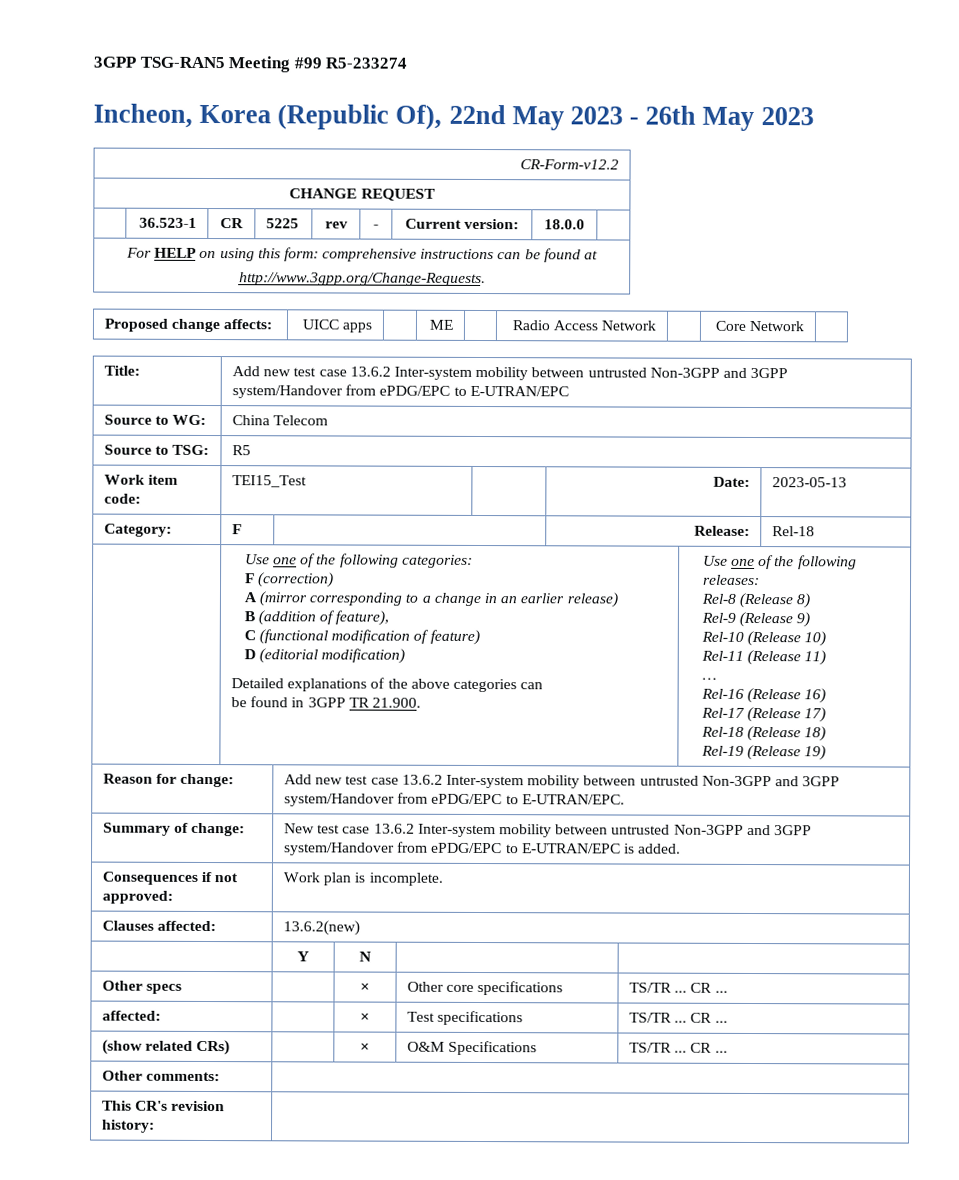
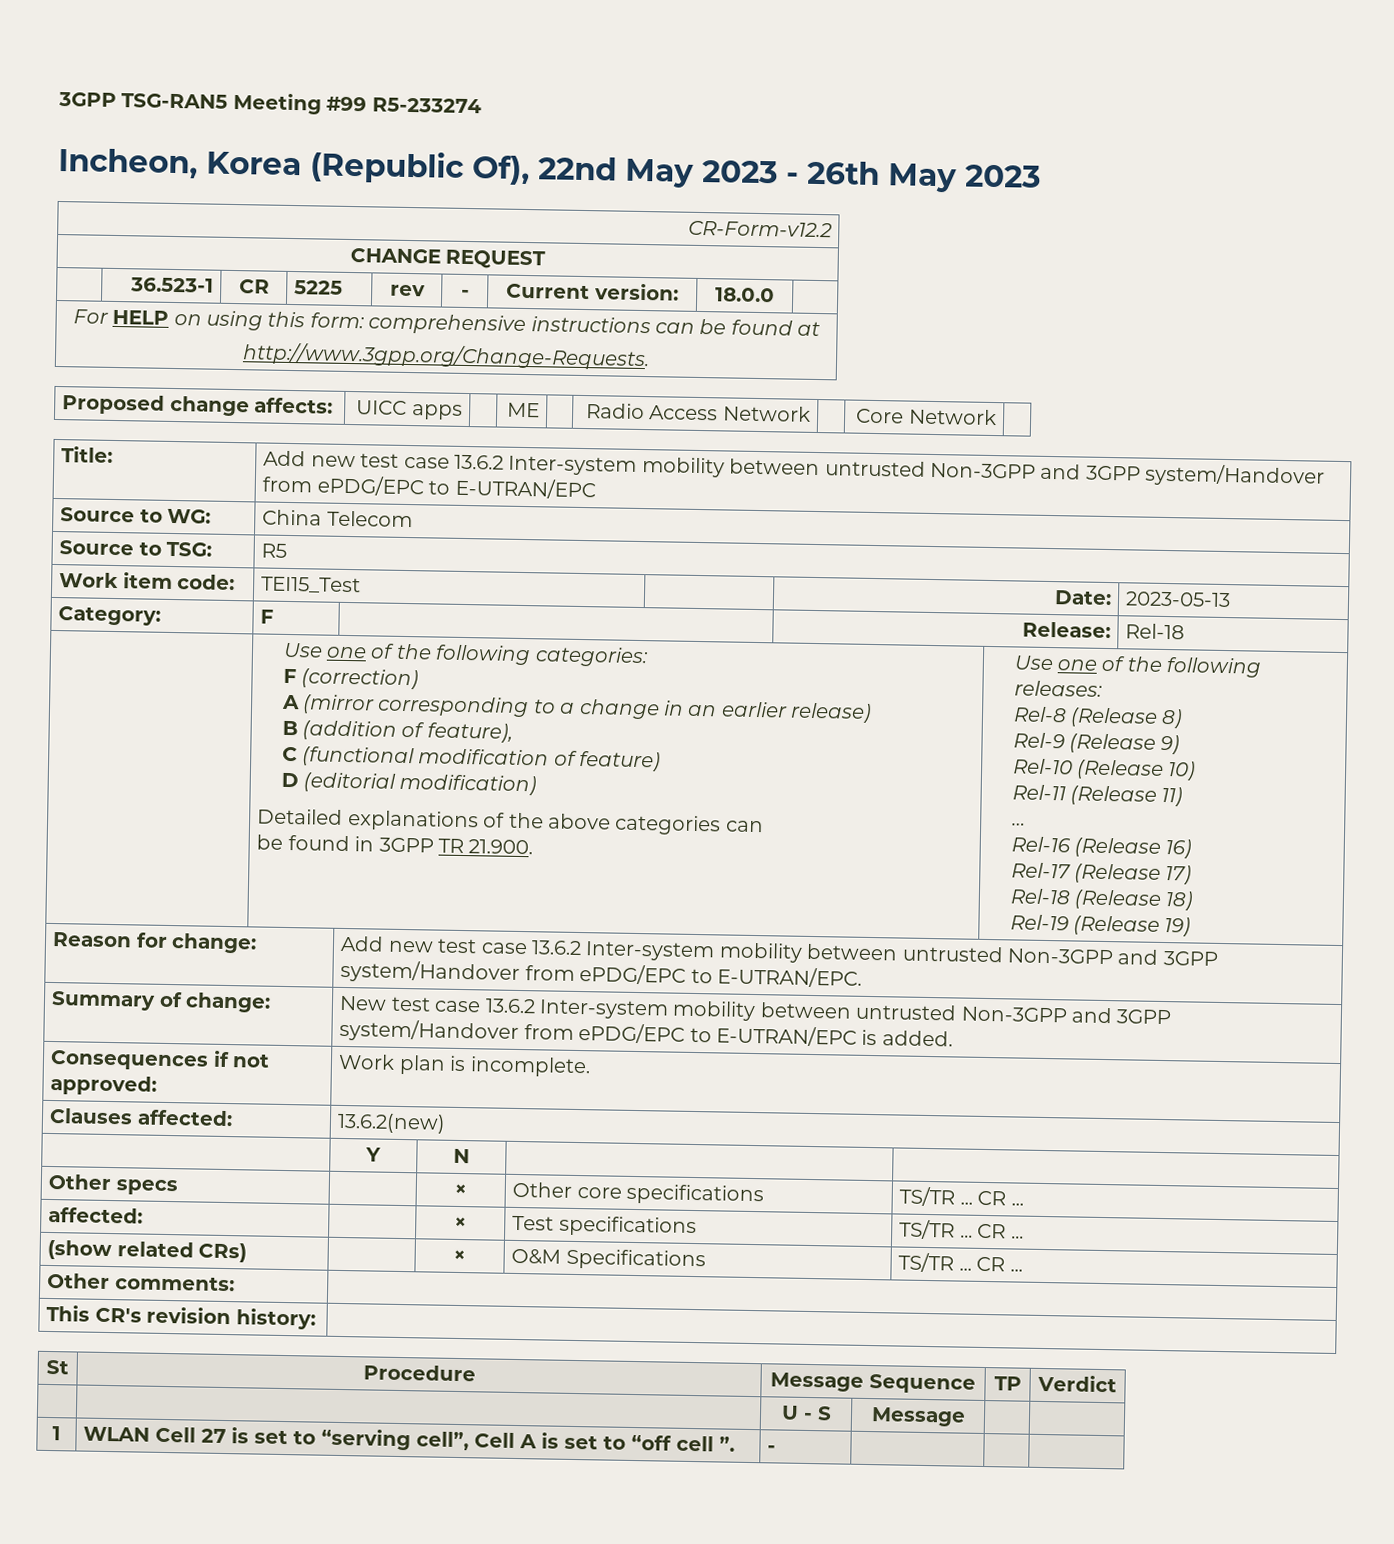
(156, 1126) none -> [46,1359,69,1375] [362,1364,476,1382] [770,1372,976,1394] [993,1376,1022,1391] [1037,1374,1117,1393] [780,1405,832,1421] [870,1407,966,1427] [52,1426,61,1441] [83,1426,736,1452] [767,1445,777,1453] // St | Procedure | Message Sequence | TP | Verdict // | | U - S | Message | | // 1 | WLAN Cell 27 is set to “serving cell”, Cell A is set to “off cell ”. | - | | |

